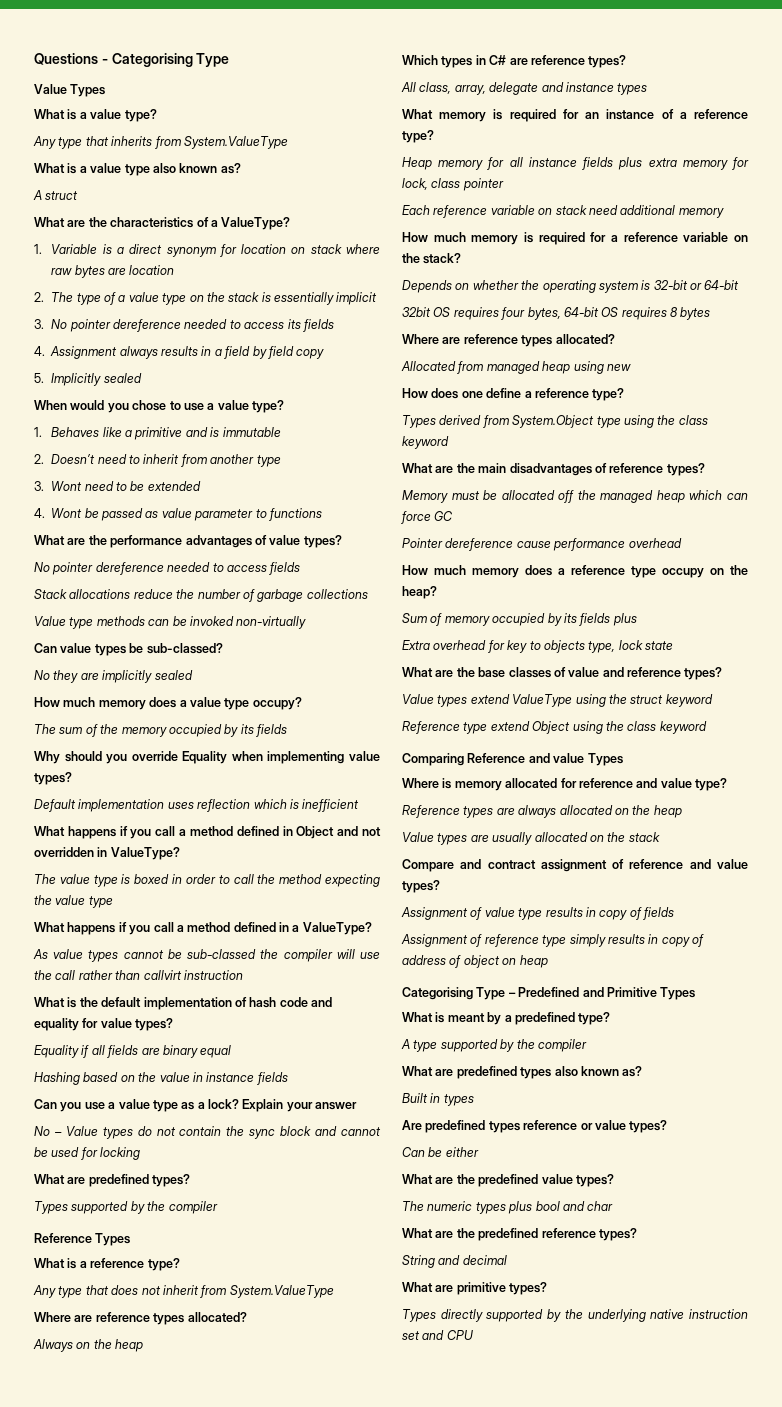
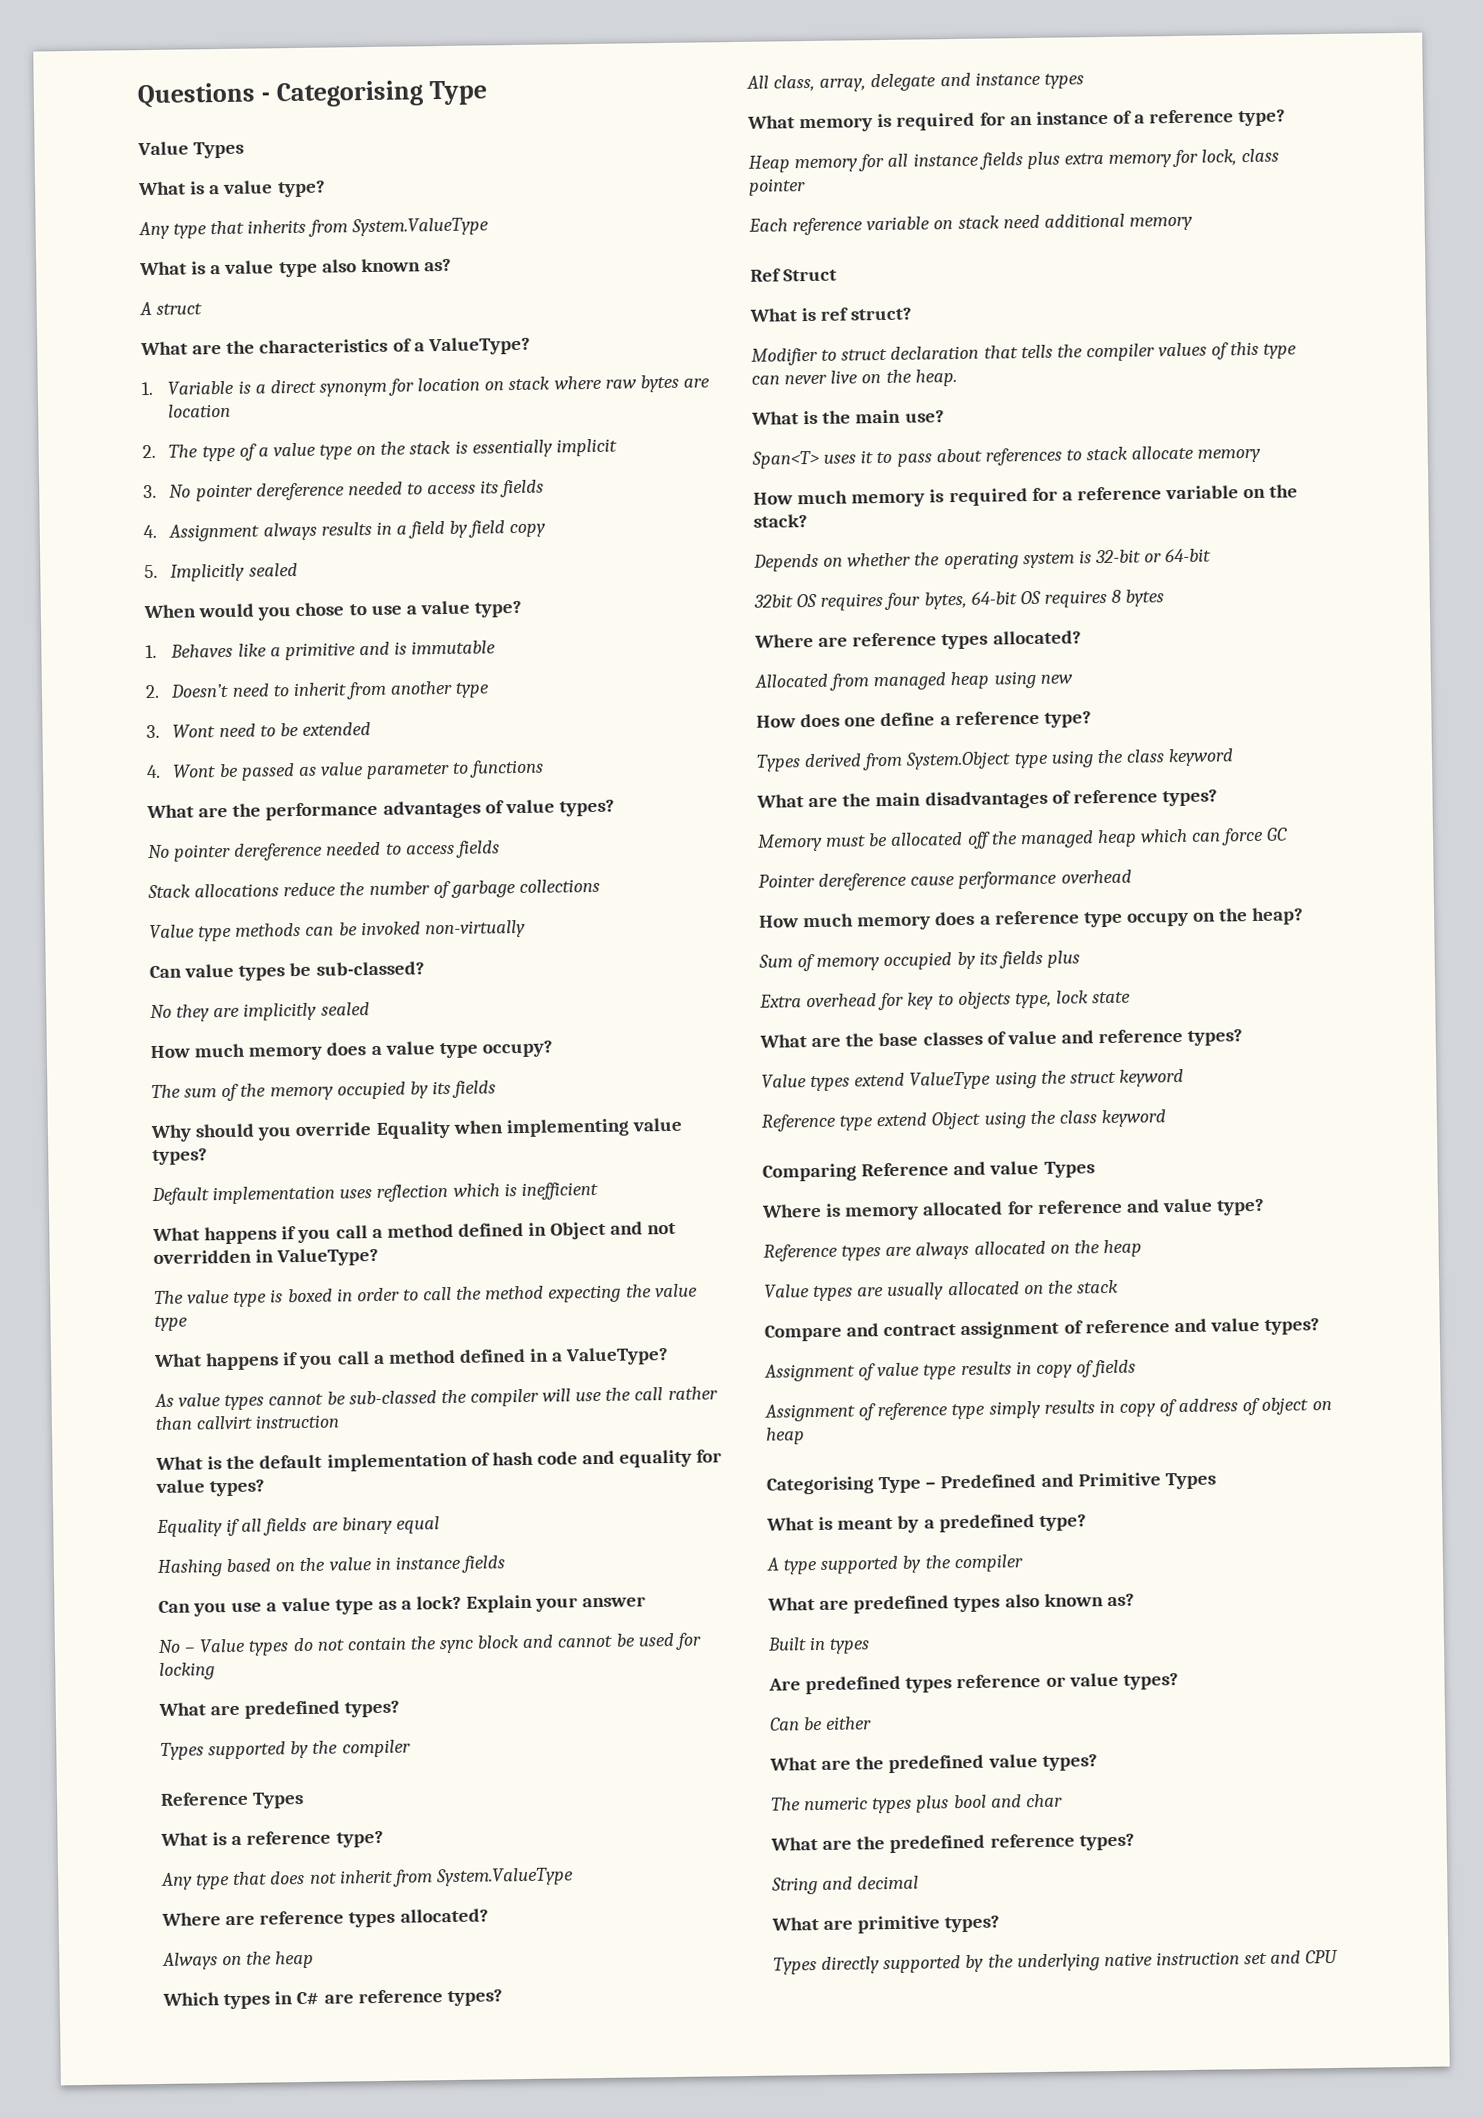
(724, 213) none -> [750,268,838,282] [749,307,913,322] [751,341,1298,366] [751,369,957,387] [751,409,945,425] [751,445,1262,469] // Ref Struct // What is ref struct? // Modifier to struct declaration that tells the compiler values of this type can never live on the heap. // What is the main use? // Span<T> uses it to pass about references to stack allocate memory

